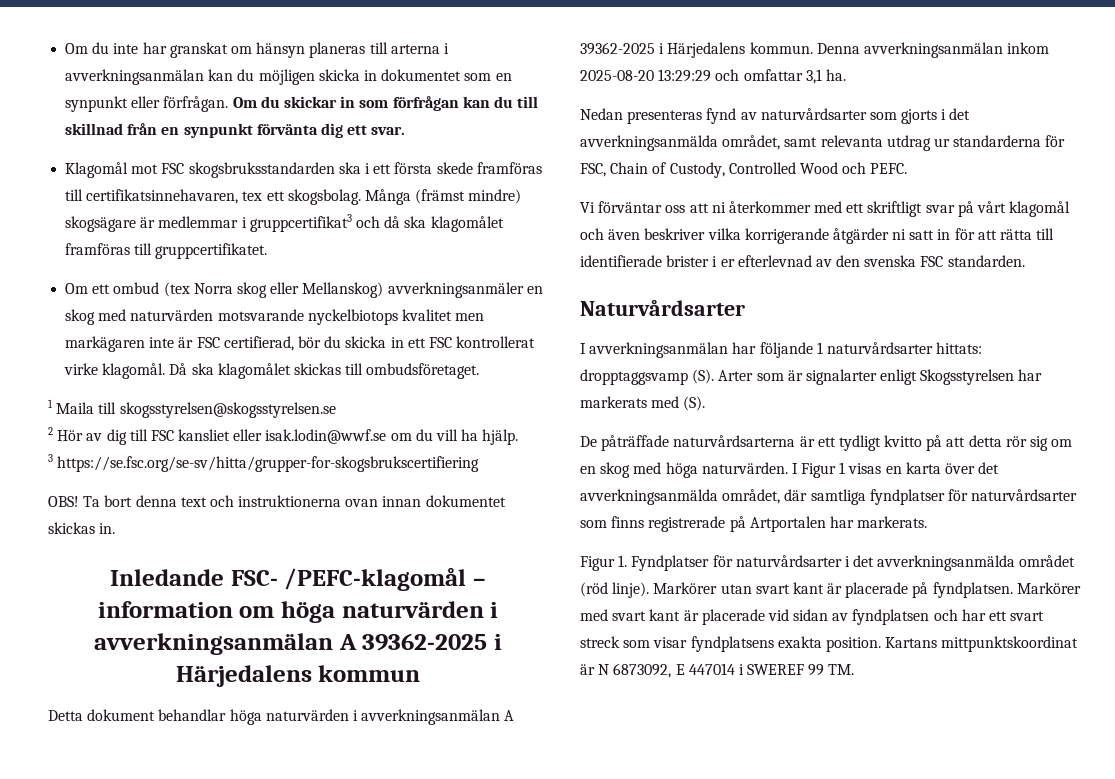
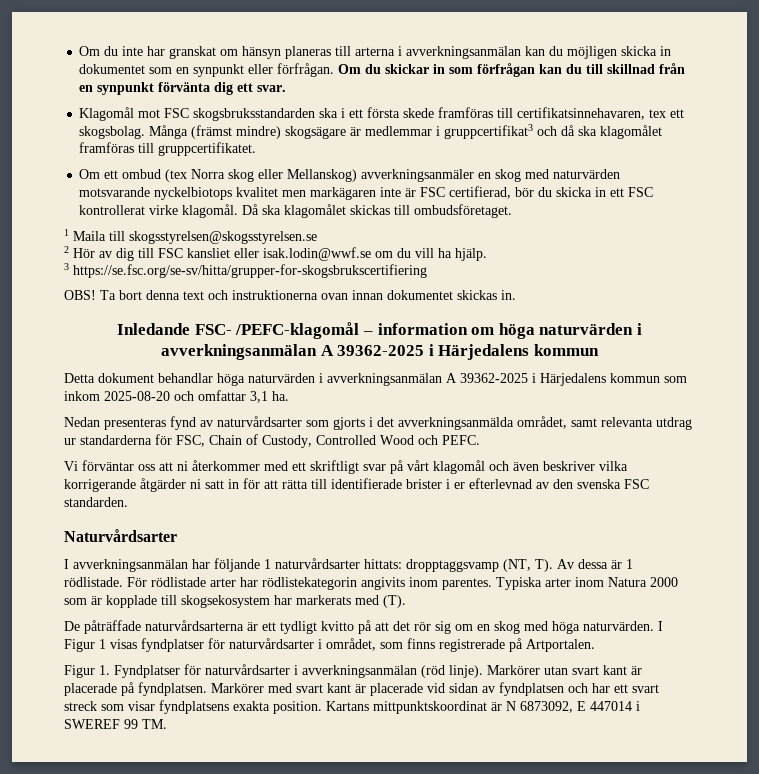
[749,42,1003,58] kommun. Denna avverkningsanmälan -> [610,373,687,383] kommun som
[658,69,712,82] 13:29:29 -> (170, 396) none
[692,369,1015,385] (S). Arter som är signalarter enligt Skogsstyrelsen -> [503,559,633,572] [64,577,678,590] [64,595,270,608] (NT, T). Av dessa är 1 rödlistade. För rödlistade arter har rödlistekategorin angivits inom parentes. Typiska arter inom Natura 2000 som är kopplade till skogsekosystem
[683,396,706,411] (S). -> [383,595,406,608] (T).
[968,435,1002,447] detta -> [393,621,410,631] det
[885,462,1000,474] [580,489,866,505] en karta över det avverkningsanmälda området, där samtliga -> (137, 644) none
(1078, 495) none -> [318,638,376,651] i området,
[749,516,928,532] Artportalen har markerats. -> [526,639,595,652] Artportalen.
[853,555,1076,571] det avverkningsanmälda området -> [302,665,417,678] avverkningsanmälan

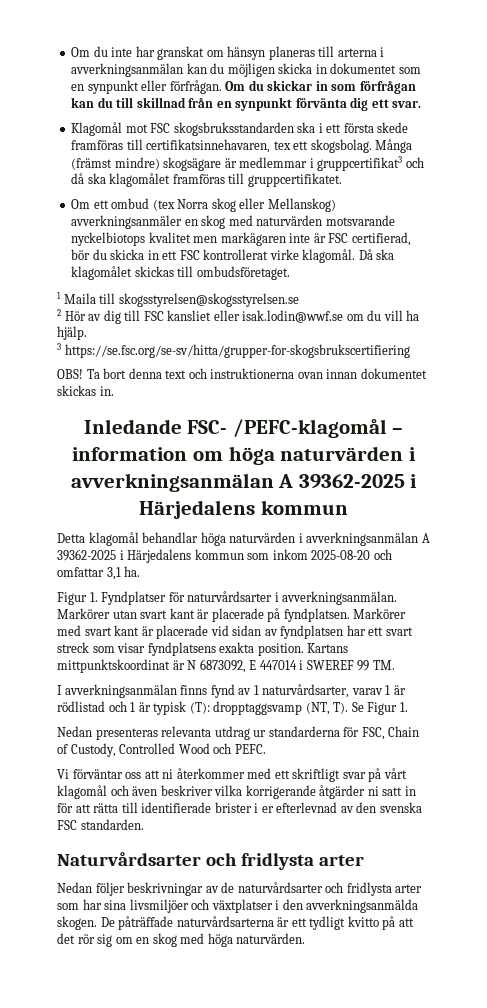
[98,373,154,383] dokument -> [88,532,139,546] klagomål
[64,416,597,430] Nedan presenteras fynd av naturvårdsarter som gjorts i det avverkningsanmälda området, samt -> [57,591,398,605] [57,608,407,622] [57,625,413,639] [57,642,349,656] [57,659,395,673] [57,684,406,698] [57,701,408,715] [57,726,158,740] Figur 1. Fyndplatser för naturvårdsarter i avverkningsanmälan. Markörer utan svart kant är placerade på fyndplatsen. Markörer med svart kant är placerade vid sidan av fyndplatsen har ett svart streck som visar fyndplatsens exakta position. Kartans mittpunktskoordinat är N 6873092, E 447014 i SWEREF 99 TM. // I avverkningsanmälan finns fynd av 1 naturvårdsarter, varav 1 är rödlistad och 1 är typisk (T): dropptaggsvamp (NT, T). Se Figur 1. // Nedan presenteras
[64,558,633,572] [64,577,678,590] [64,595,406,608] // I avverkningsanmälan har följande 1 naturvårdsarter hittats: dropptaggsvamp (NT, T). Av dessa är 1 rödlistade. För rödlistade arter har rödlistekategorin angivits inom parentes. Typiska arter inom Natura 2000 som är kopplade till skogsekosystem har markerats med (T). // -> [205,853,364,870] [57,882,423,896] [57,899,419,913] [57,916,97,930] och fridlysta arter // Nedan följer beskrivningar av de naturvårdsarter och fridlysta arter som har sina livsmiljöer och växtplatser i den avverkningsanmälda skogen.
[658,621,663,631] [64,638,595,652] [64,664,642,678] [64,682,659,696] [64,700,640,714] [64,719,167,729] I Figur 1 visas fyndplatser för naturvårdsarter i området, som finns registrerade på Artportalen. // Figur 1. Fyndplatser för naturvårdsarter i avverkningsanmälan (röd linje). Markörer utan svart kant är placerade på fyndplatsen. Markörer med svart kant är placerade vid sidan av fyndplatsen och har ett svart streck som visar fyndplatsens exakta position. Kartans mittpunktskoordinat är N 6873092, E 447014 i SWEREF 99 TM. -> (306, 938) none

